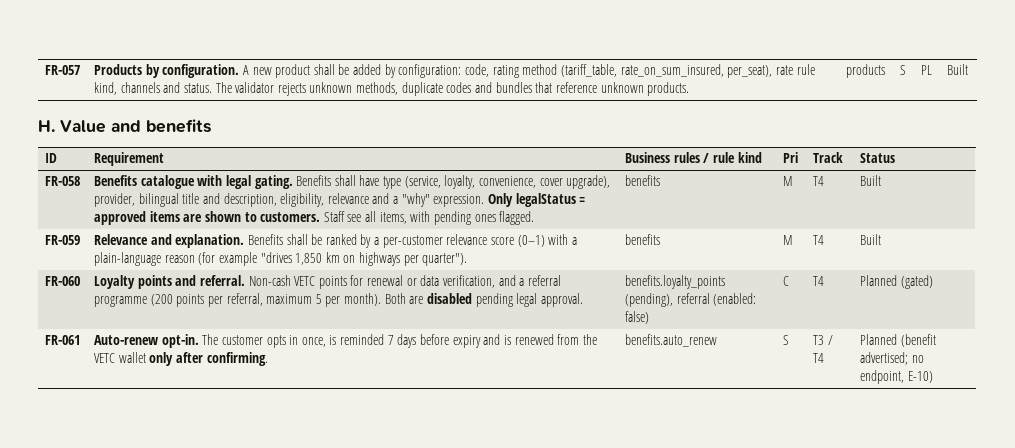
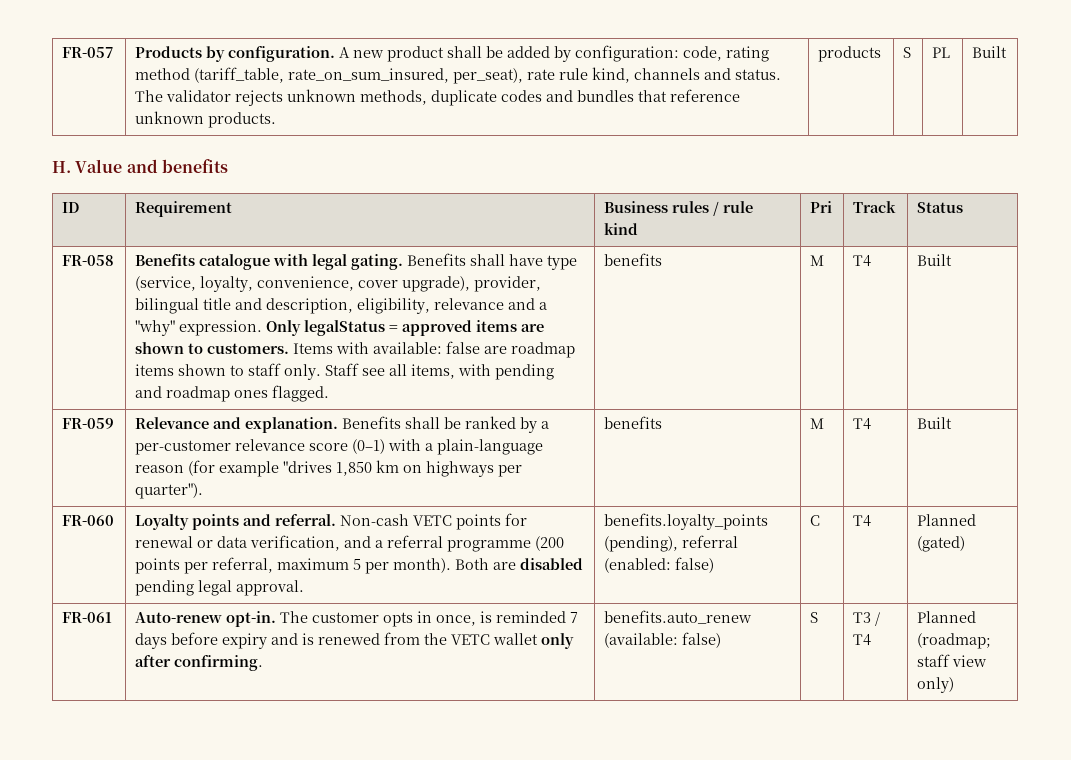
(321, 217) none -> [293,341,576,358] [135,363,322,380] Items with available: false are roadmap items shown to staff only.
(472, 218) none -> [135,386,231,402] and roadmap
(717, 340) none -> [604,632,722,648] (available: false)
[900,334,936,347] [859,352,924,365] [859,370,933,384] (benefit advertised; no endpoint, E-10) -> [917,633,992,649] [917,654,988,667] [917,677,955,693] (roadmap; staff view only)

